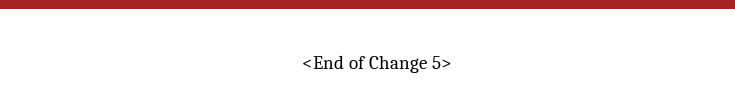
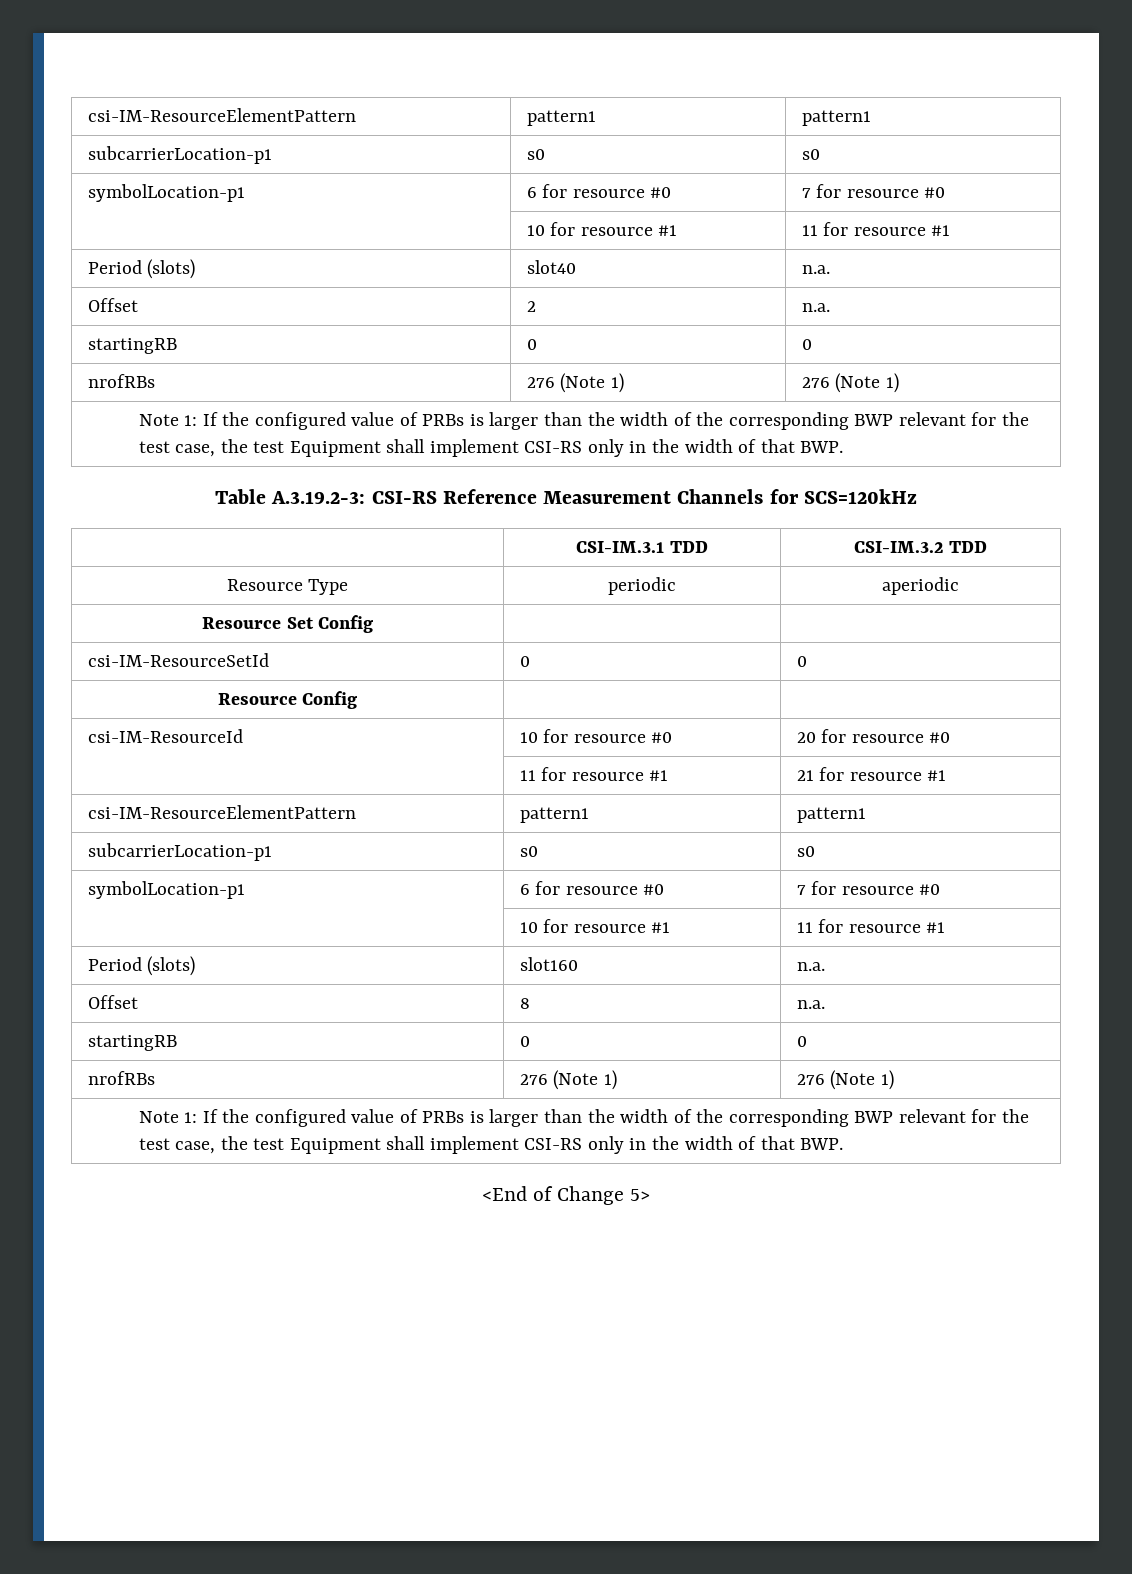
(301, 62) none -> [87,108,356,122] [526,110,596,126] [801,110,871,126] [87,146,272,164] [526,149,545,160] [801,149,820,160] [87,184,245,202] [526,184,672,198] [801,184,946,198] [526,222,678,236] [801,222,951,236] [87,259,196,279] [526,260,576,274] [801,265,830,274] [87,298,138,312] [526,301,536,312] [801,303,830,312] [87,338,177,354] [526,339,537,350] [801,339,812,350] [87,374,155,388] [526,373,624,393] [801,373,899,393] [138,412,1029,430] [138,439,844,457] [215,489,917,504] [576,541,708,553] [853,541,988,553] [226,579,349,595] [608,577,676,595] [882,577,959,595] [201,615,374,633] [87,653,269,667] [519,656,530,667] [796,656,807,667] [217,691,358,709] [87,729,243,743] [519,729,673,743] [796,729,951,743] [519,767,669,781] [796,767,947,781] [87,805,356,819] [519,807,589,823] [796,807,866,823] [87,843,272,861] [519,846,538,857] [796,846,815,857] [87,881,245,899] [519,881,665,895] [796,881,941,895] [519,919,671,933] [796,919,946,933] [87,956,196,976] [519,957,578,971] [796,962,825,971] [87,995,138,1009] [519,998,530,1009] [796,1000,825,1009] [87,1035,177,1051] [519,1036,530,1047] [796,1036,807,1047] [87,1071,155,1085] [519,1070,617,1090] [796,1070,894,1090] [138,1109,1029,1127] [138,1136,844,1154] csi-IM-ResourceElementPattern | pattern1 | pattern1 // subcarrierLocation-p1 | s0 | s0 // symbolLocation-p1 | 6 for resource #0 | 7 for resource #0 // | 10 for resource #1 | 11 for resource #1 // Period (slots) | slot40 | n.a. // Offset | 2 | n.a. // startingRB | 0 | 0 // nrofRBs | 276 (Note 1) | 276 (Note 1) // Note 1: If the configured value of PRBs is larger than the width of the corresponding BWP relevant for the test case, the test Equipment shall implement CSI-RS only in the width of that BWP. // Table A.3.19.2-3: CSI-RS Reference Measurement Channels for SCS=120kHz // | CSI-IM.3.1 TDD | CSI-IM.3.2 TDD // Resource Type | periodic | aperiodic // Resource Set Config | | // csi-IM-ResourceSetId | 0 | 0 // Resource Config | | // csi-IM-ResourceId | 10 for resource #0 | 20 for resource #0 // | 11 for resource #1 | 21 for resource #1 // csi-IM-ResourceElementPattern | pattern1 | pattern1 // subcarrierLocation-p1 | s0 | s0 // symbolLocation-p1 | 6 for resource #0 | 7 for resource #0 // | 10 for resource #1 | 11 for resource #1 // Period (slots) | slot160 | n.a. // Offset | 8 | n.a. // startingRB | 0 | 0 // nrofRBs | 276 (Note 1) | 276 (Note 1) // Note 1: If the configured value of PRBs is larger than the width of the corresponding BWP relevant for the test case, the test Equipment shall implement CSI-RS only in the width of that BWP. //

